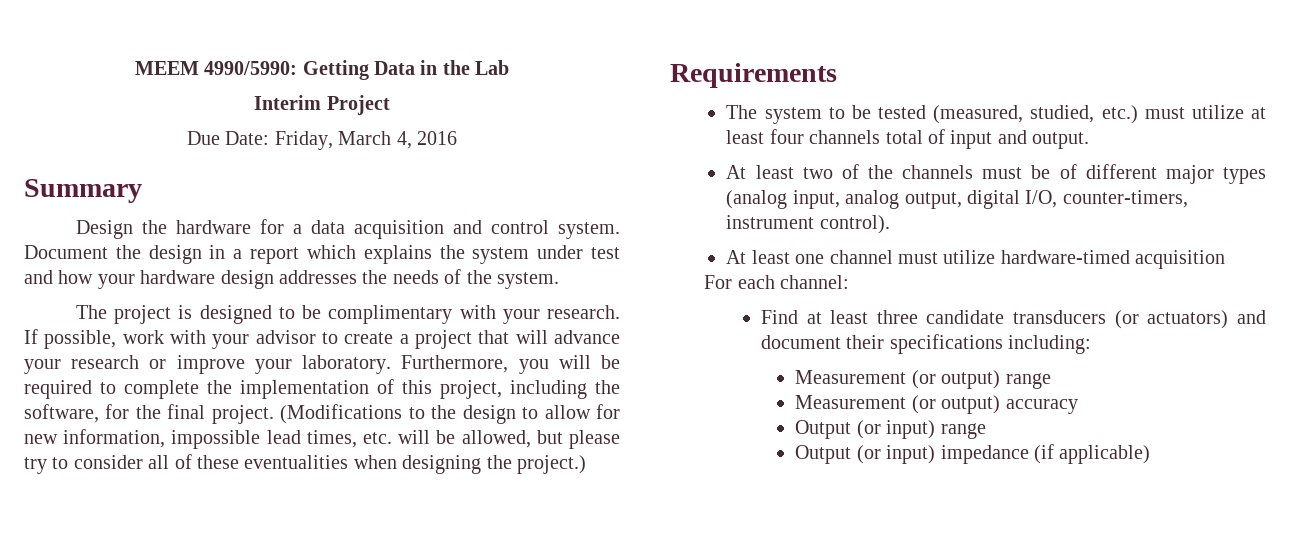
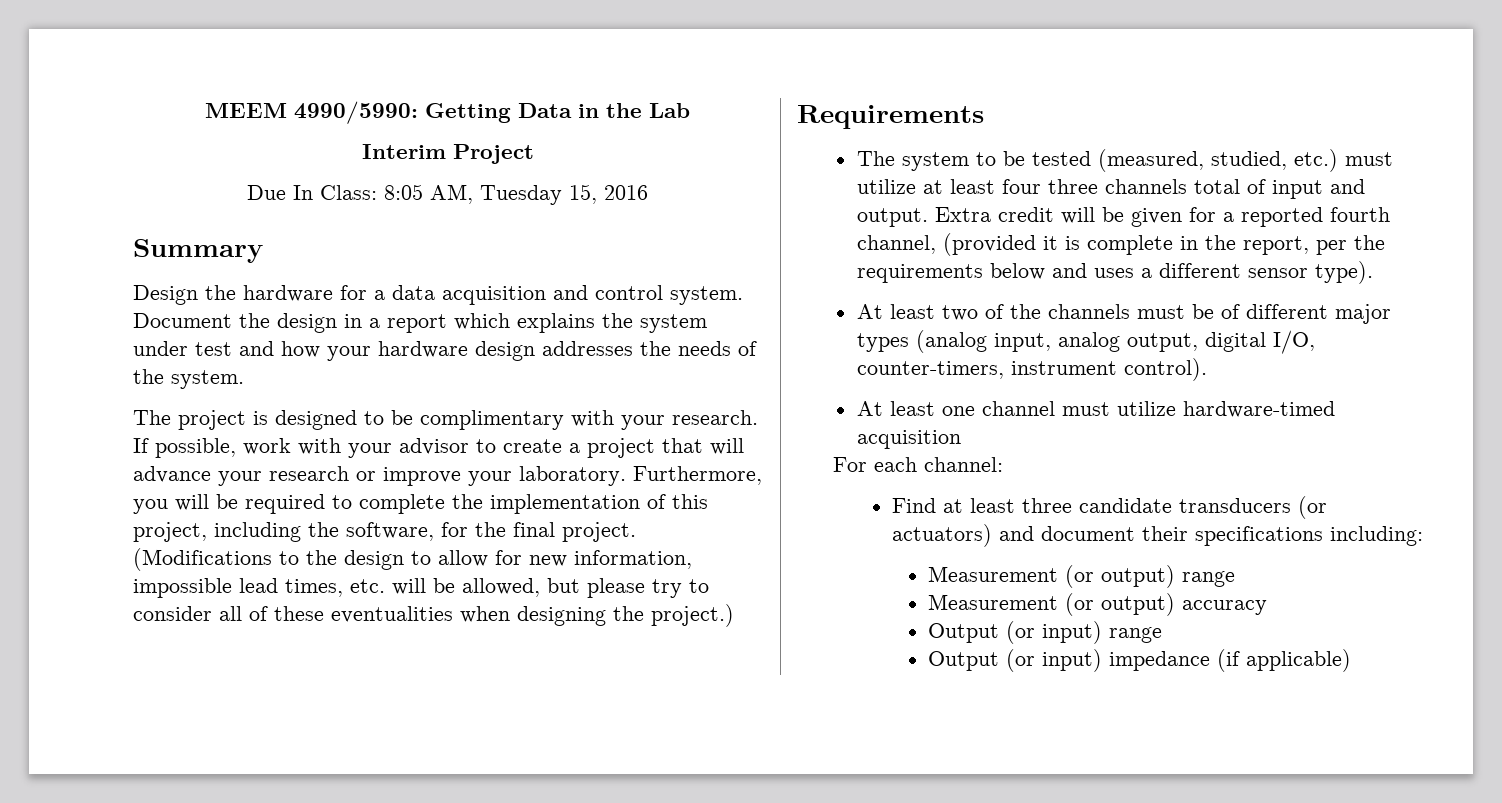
[225,131,412,150] Date: Friday, March 4, -> [293,184,597,205] In Class: 8:05 AM, Tuesday 15,
(804, 136) none -> [1047,179,1098,194] three
(1090, 140) none -> [934,207,1390,227] [856,233,1385,256] [856,261,1373,284] Extra credit will be given for a reported fourth channel, (provided it is complete in the report, per the requirements below and uses a different sensor type).

